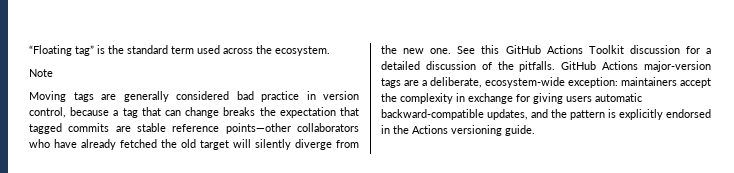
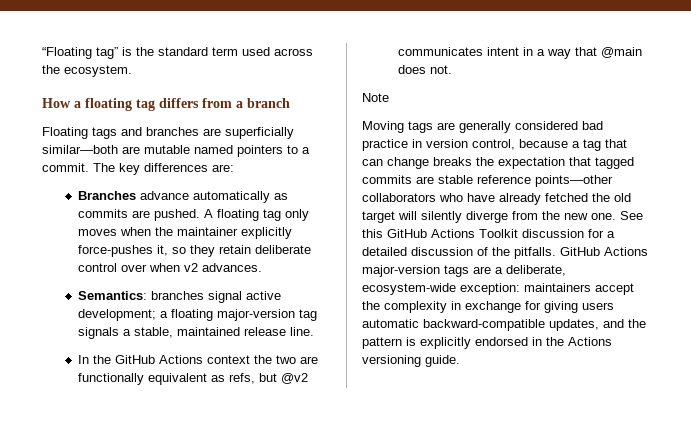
(330, 51) none -> [42,98,290,111] [42,127,294,139] [42,145,310,157] [42,163,234,175] [77,191,288,203] [77,209,309,221] [77,227,292,239] [77,245,311,257] [77,263,262,272] [77,291,281,303] [77,309,317,321] [77,327,314,339] [77,355,318,364] [77,373,308,385] [397,47,642,59] [397,65,452,74] // How a floating tag differs from a branch // Floating tags and branches are superficially similar—both are mutable named pointers to a commit. The key differences are: // Branches advance automatically as commits are pushed. A floating tag only moves when the maintainer explicitly force-pushes it, so they retain deliberate control over when v2 advances. // Semantics: branches signal active development; a floating major-version tag signals a stable, maintained release line. // In the GitHub Actions context the two are functionally equivalent as refs, but @v2 communicates intent in a way that @main does not.

